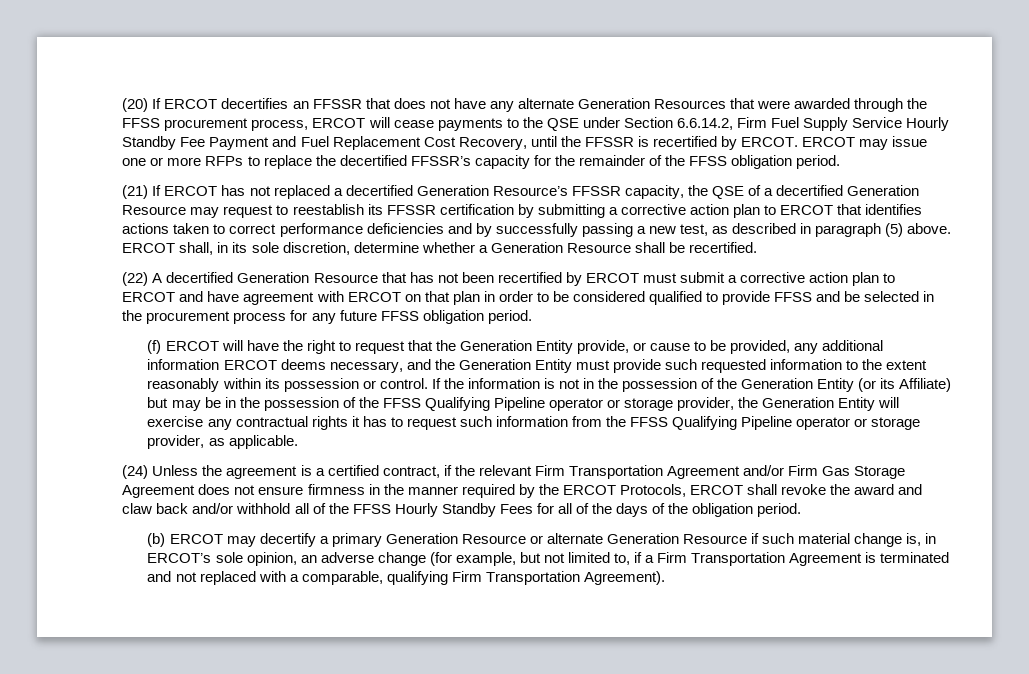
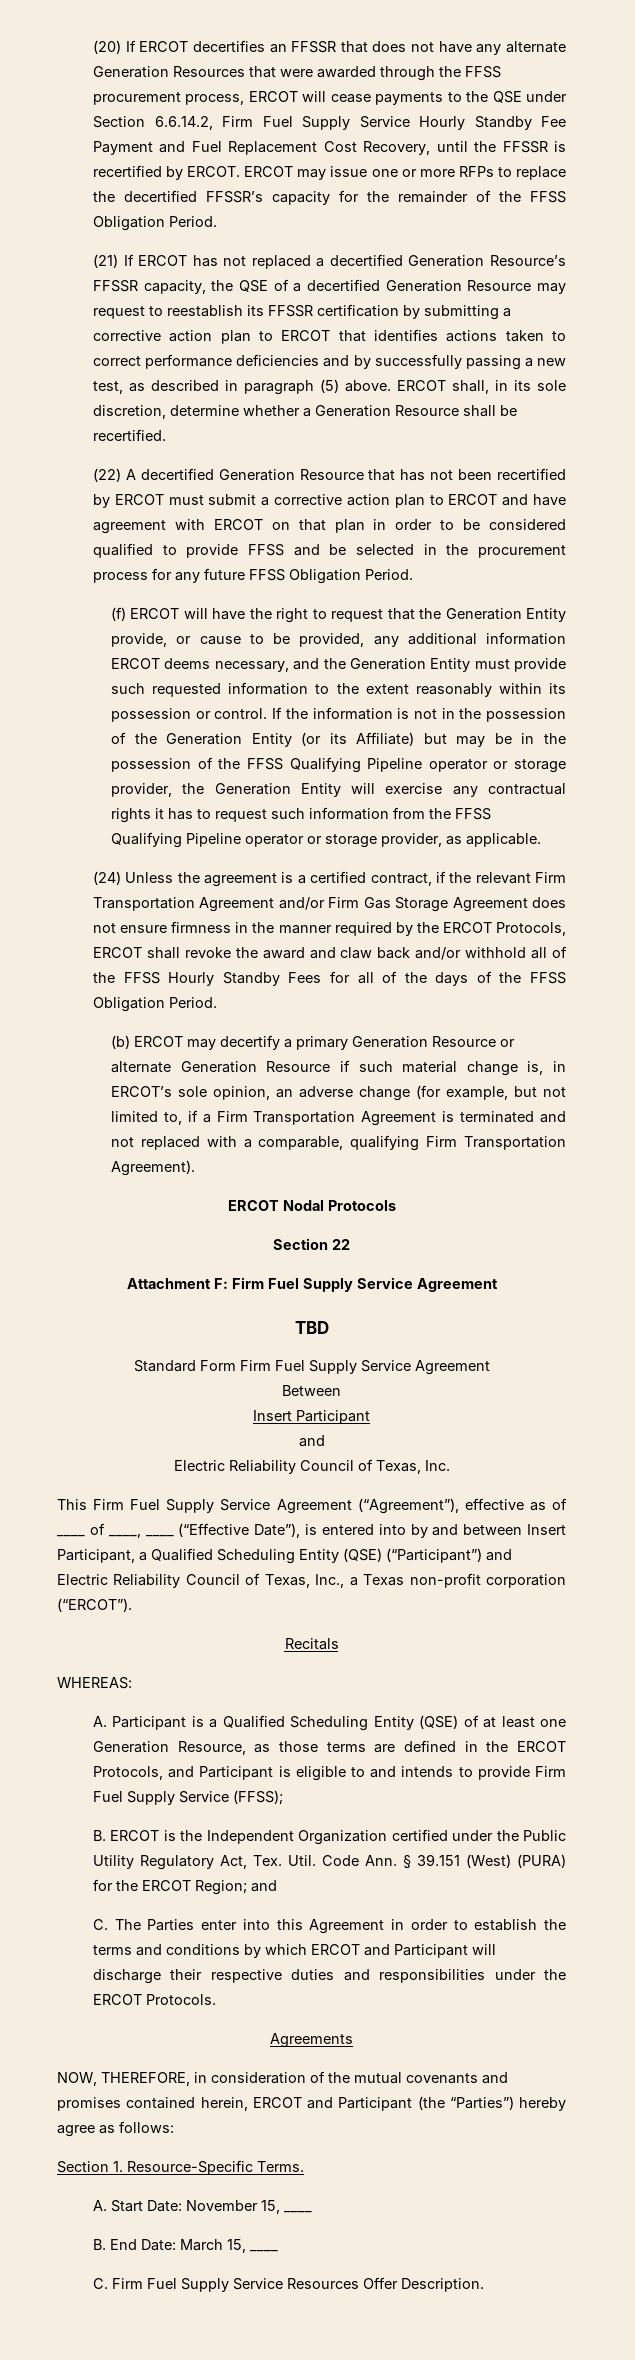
[731,155,841,169] obligation period. -> [93,216,218,231] Obligation Period.
[422,310,532,324] obligation period. -> [289,569,414,584] Obligation Period.
[692,503,802,517] obligation period. -> [530,972,566,984] [93,997,218,1012] FFSS Obligation Period.
(665, 578) none -> [227,1200,396,1211] [273,1238,350,1250] [126,1277,498,1292] [294,1321,329,1334] [133,1360,490,1375] [282,1385,341,1396] [253,1410,370,1424] [298,1435,325,1447] [173,1459,450,1474] [57,1498,567,1514] [57,1535,85,1537] [89,1523,566,1538] [57,1548,512,1564] [57,1573,566,1588] [57,1598,132,1612] [284,1638,339,1650] [57,1677,132,1689] [93,1715,566,1731] [93,1740,567,1755] [93,1766,566,1781] [93,1790,284,1805] [93,1829,567,1845] [93,1854,566,1870] [93,1879,278,1895] [93,1919,566,1934] [93,1944,497,1958] [93,1969,566,1984] [93,1994,217,2005] [270,2033,353,2048] [57,2071,508,2086] [57,2096,566,2111] [57,2121,174,2137] [57,2160,304,2175] [93,2200,313,2214] [93,2239,279,2253] [93,2277,485,2292] // ERCOT Nodal Protocols // Section 22 // Attachment F: Firm Fuel Supply Service Agreement // TBD // Standard Form Firm Fuel Supply Service Agreement // Between // Insert Participant // and // Electric Reliability Council of Texas, Inc. // This Firm Fuel Supply Service Agreement (“Agreement”), effective as of ____ of ____, ____ (“Effective Date”), is entered into by and between Insert Participant, a Qualified Scheduling Entity (QSE) (“Participant”) and Electric Reliability Council of Texas, Inc., a Texas non-profit corporation (“ERCOT”). // Recitals // WHEREAS: // A. Participant is a Qualified Scheduling Entity (QSE) of at least one Generation Resource, as those terms are defined in the ERCOT Protocols, and Participant is eligible to and intends to provide Firm Fuel Supply Service (FFSS); // B. ERCOT is the Independent Organization certified under the Public Utility Regulatory Act, Tex. Util. Code Ann. § 39.151 (West) (PURA) for the ERCOT Region; and // C. The Parties enter into this Agreement in order to establish the terms and conditions by which ERCOT and Participant will discharge their respective duties and responsibilities under the ERCOT Protocols. // Agreements // NOW, THEREFORE, in consideration of the mutual covenants and promises contained herein, ERCOT and Participant (the “Parties”) hereby agree as follows: // Section 1. Resource-Specific Terms. // A. Start Date: November 15, ____ // B. End Date: March 15, ____ // C. Firm Fuel Supply Service Resources Offer Description.

